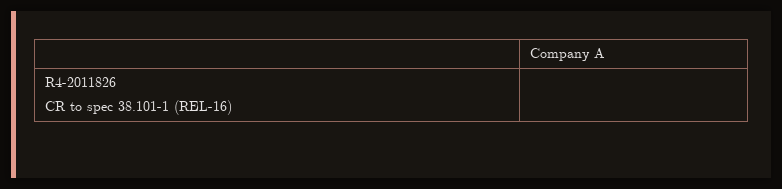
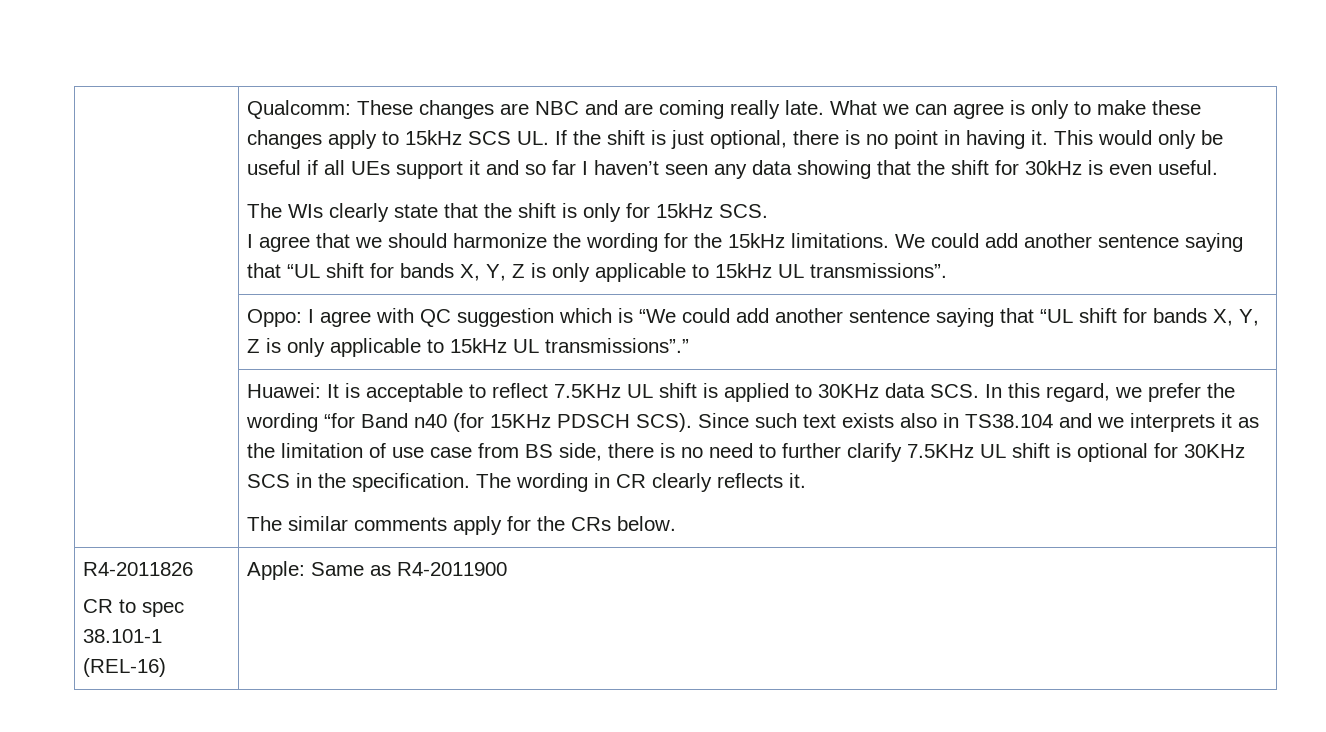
[530,48,606,61] | Company A -> [247,100,1202,119] [247,130,1224,149] [247,160,1219,179] [247,203,769,222] [247,233,1244,252] [247,263,948,282] [247,308,1260,327] [247,338,690,357] [247,383,1236,402] [246,413,1260,432] [247,443,1246,462] [247,473,807,492] [247,516,677,535] | Qualcomm: These changes are NBC and are coming really late. What we can agree is only to make these changes apply to 15kHz SCS UL. If the shift is just optional, there is no point in having it. This would only be useful if all UEs support it and so far I haven’t seen any data showing that the shift for 30kHz is even useful. // The WIs clearly state that the shift is only for 15kHz SCS. // I agree that we should harmonize the wording for the 15kHz limitations. We could add another sentence saying that “UL shift for bands X, Y, Z is only applicable to 15kHz UL transmissions”. // | Oppo: I agree with QC suggestion which is “We could add another sentence saying that “UL shift for bands X, Y, Z is only applicable to 15kHz UL transmissions”.” // | Huawei: It is acceptable to reflect 7.5KHz UL shift is applied to 30KHz data SCS. In this regard, we prefer the wording “for Band n40 (for 15KHz PDSCH SCS). Since such text exists also in TS38.104 and we interprets it as the limitation of use case from BS side, there is no need to further clarify 7.5KHz UL shift is optional for 30KHz SCS in the specification. The wording in CR clearly reflects it. // The similar comments apply for the CRs below.
(233, 107) none -> [247,561,508,580] Apple: Same as R4-2011900

